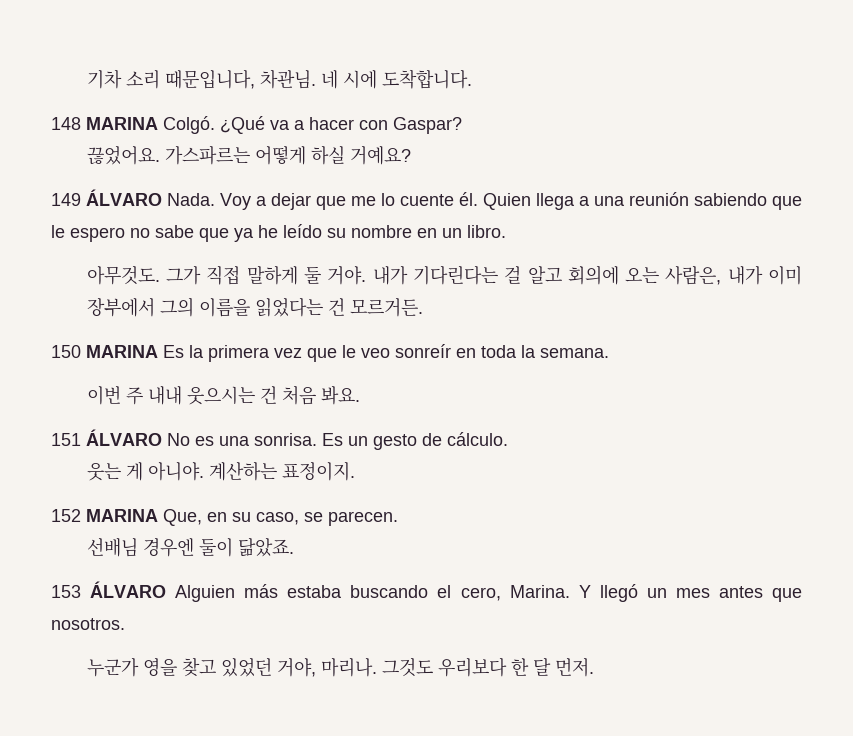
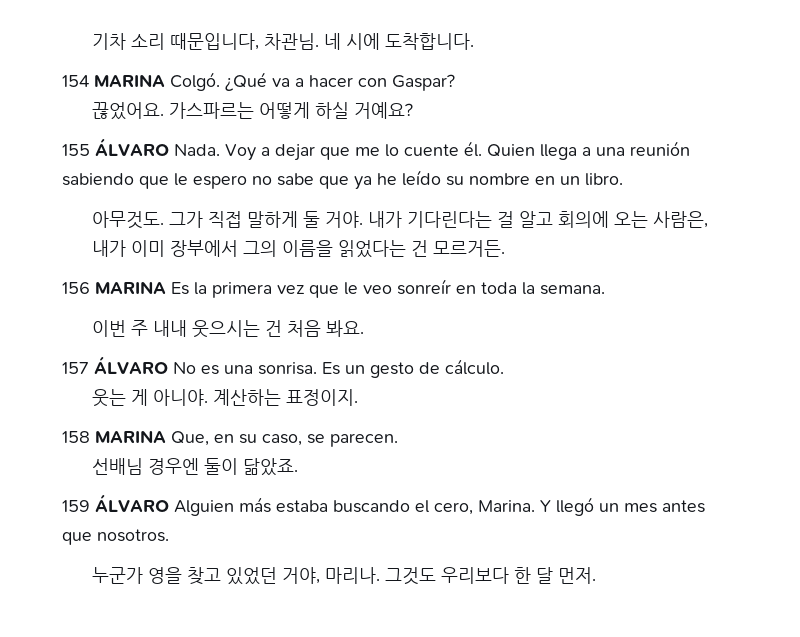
[51,117,81,130] 148 -> [62,75,89,87] 154
[51,193,81,206] 149 -> [62,144,90,156] 155
[51,345,81,358] 150 -> [62,282,90,294] 156
[51,433,81,446] 151 -> [62,362,89,374] 157
[51,509,81,522] 152 -> [62,431,90,443] 158
[51,585,81,598] 153 -> [62,500,90,512] 159

